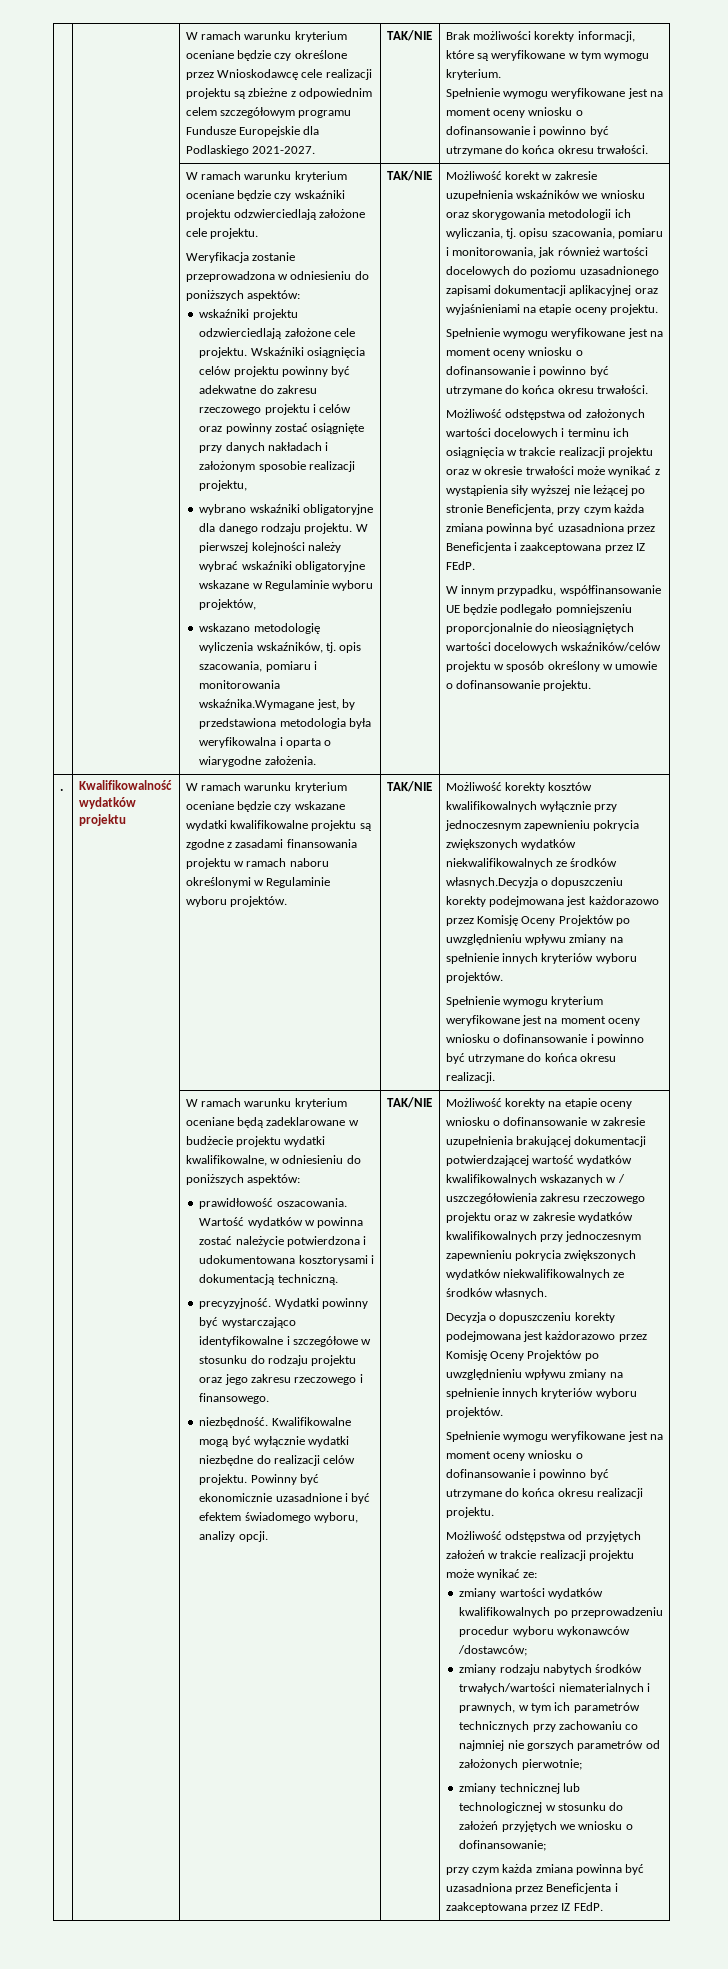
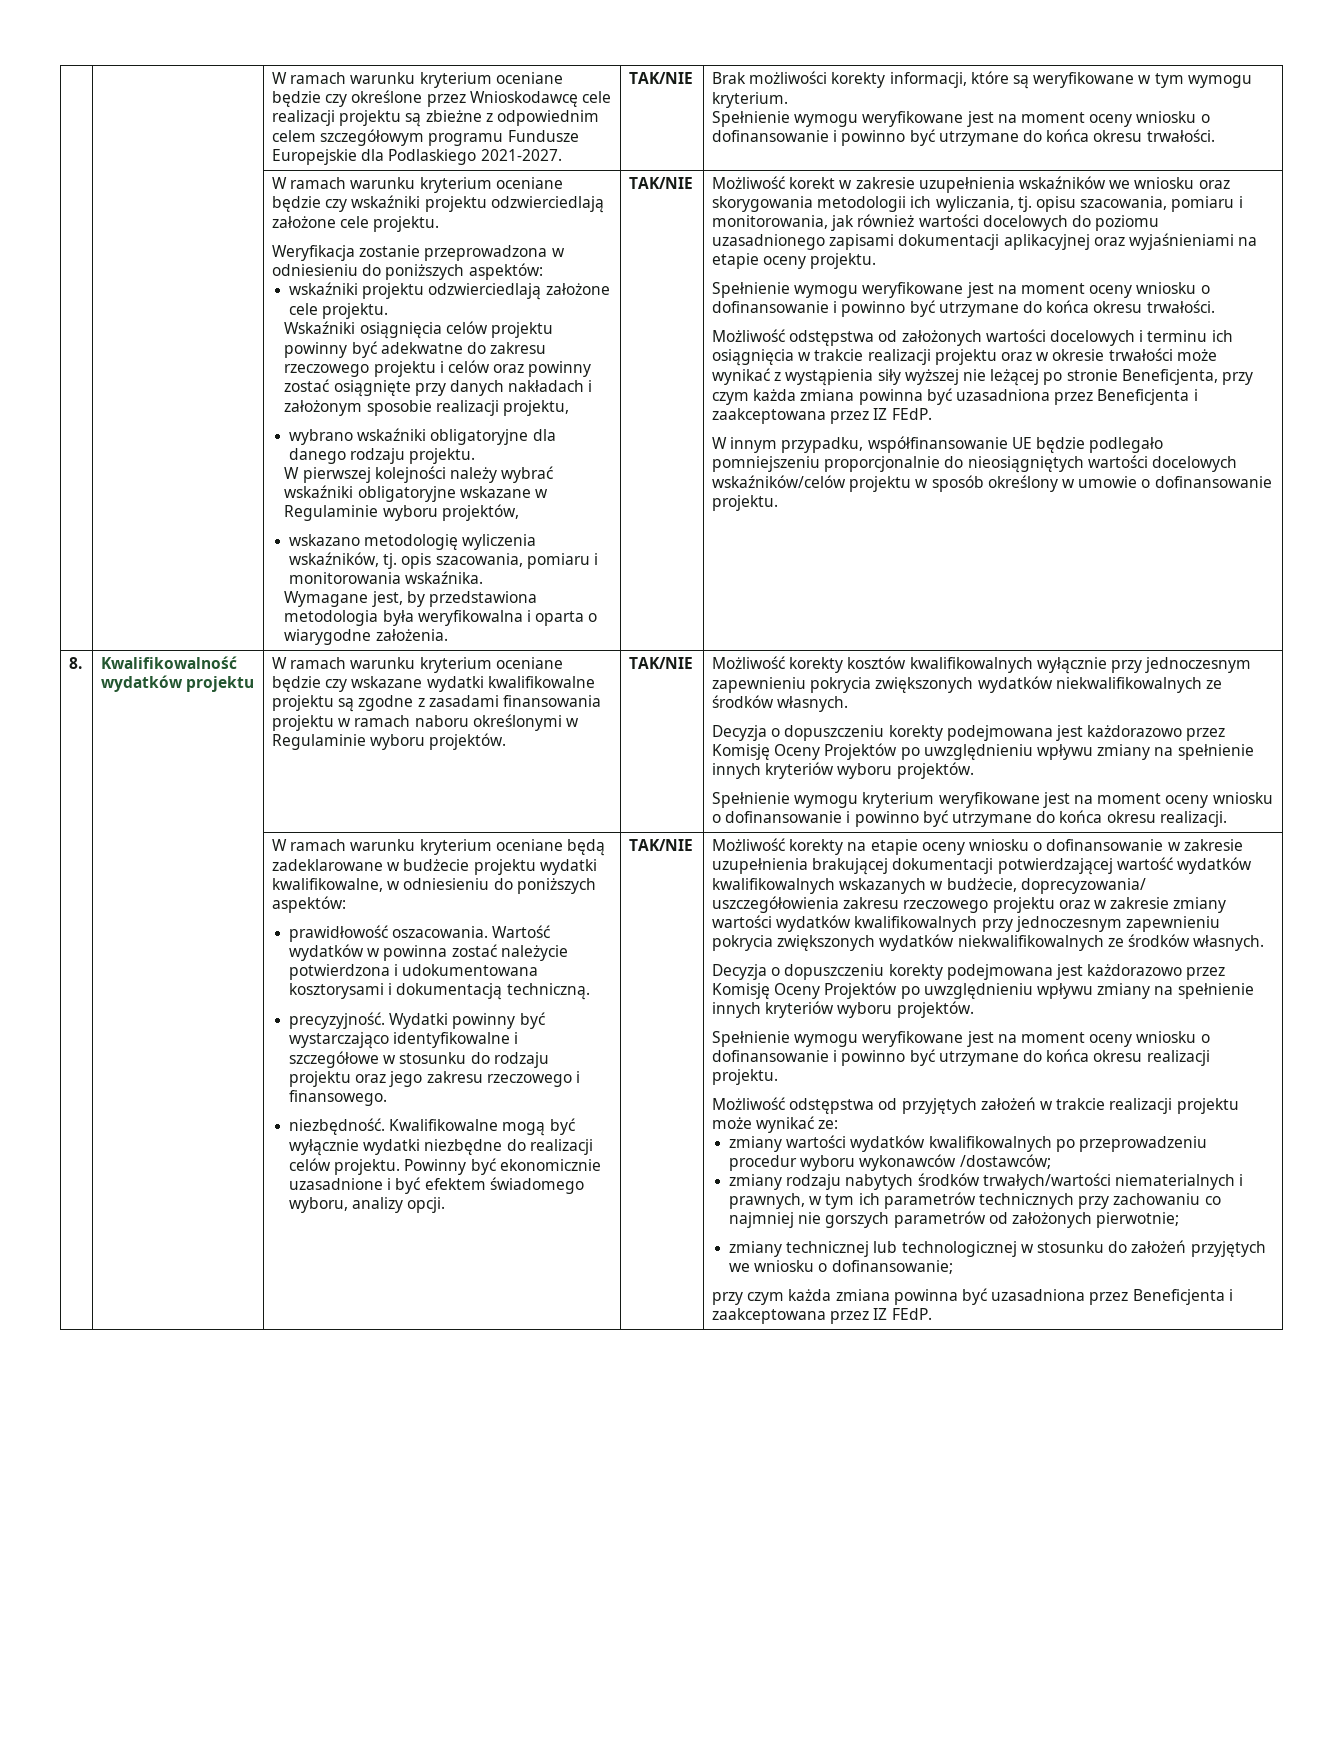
(248, 352) none -> (389, 311) //
(353, 528) none -> (476, 456) //
[199,699,315,710] wskaźnika.Wymagane -> [405,571,484,584] [284,591,369,607] wskaźnika. // Wymagane
[59,788,63,791] . -> [69,657,83,669] 8.
[445,877,538,888] własnych.Decyzja -> [777,696,849,712] [712,725,768,741] własnych. // Decyzja
[617,1174,625,1183] / -> [946,878,1146,894] budżecie, doprecyzowania/
(575, 1216) none -> [1173,897,1227,913] [712,915,773,928] zmiany wartości

